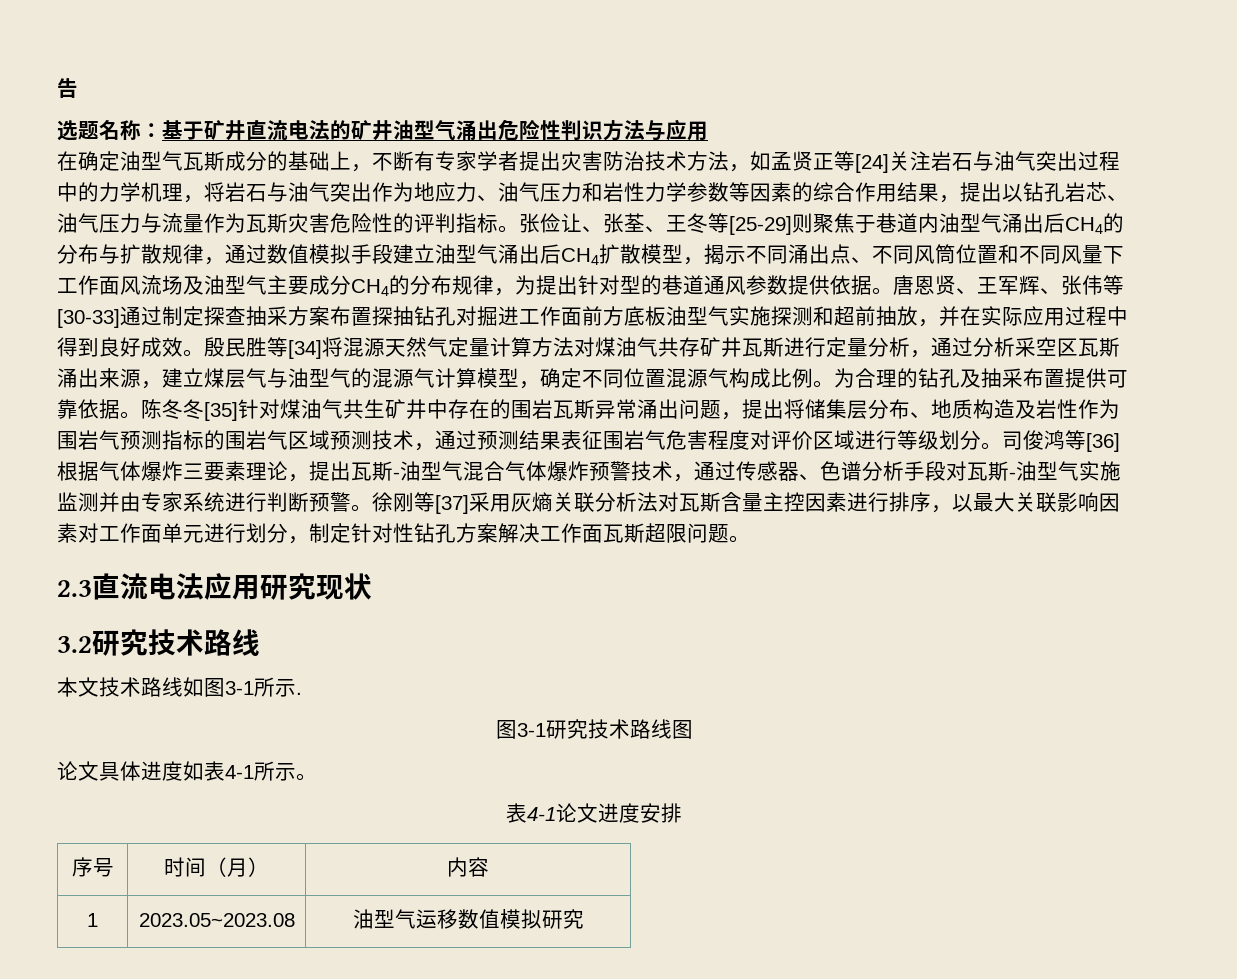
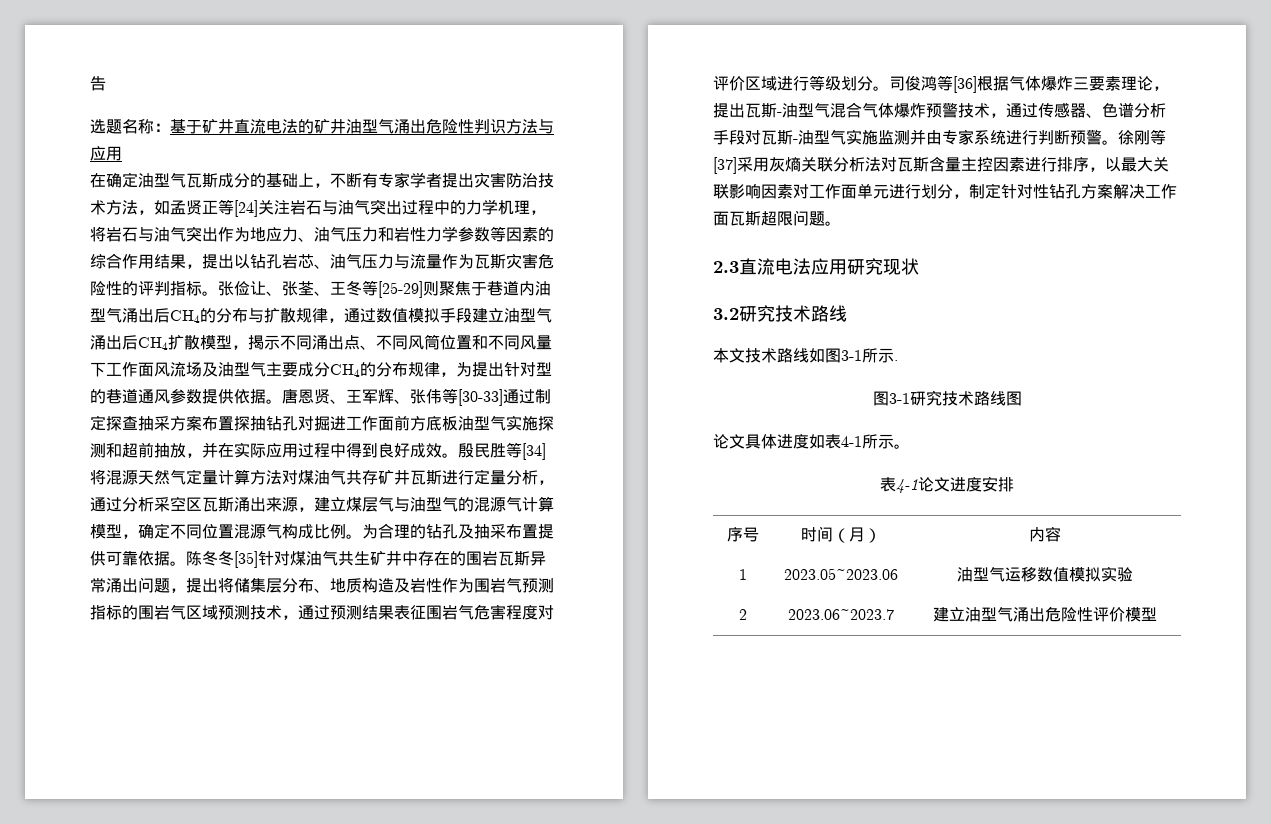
[138,913,295,927] 2023.05~2023.08 -> [784,568,898,580] 2023.05~2023.06
[541,909,584,929] 研究 -> [1101,566,1133,582] [739,609,747,620] [788,609,894,620] [933,606,1157,622] 实验 // 2 | 2023.06~2023.7 | 建立油型气涌出危险性评价模型

